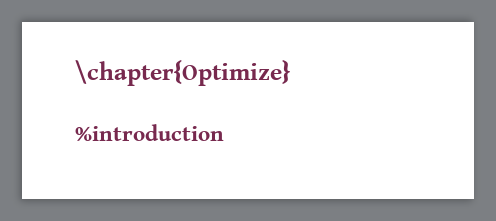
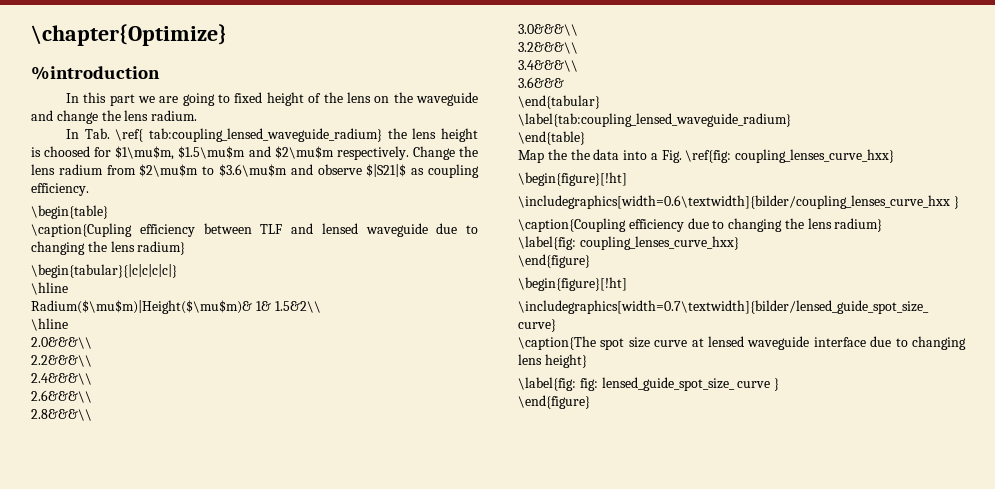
(224, 132) none -> [65,92,478,106] [31,110,198,124] [65,128,479,142] [31,146,478,160] [31,164,480,178] [31,183,89,196] [31,205,108,219] [31,223,478,237] [31,241,186,255] [31,264,177,278] [31,282,68,295] [31,300,321,314] [31,318,68,331] [31,337,92,349] [31,355,92,367] [31,373,92,385] [31,390,92,403] [31,409,92,421] [518,24,578,36] [518,42,578,54] [518,60,578,72] [518,77,564,88] [518,95,600,109] [518,113,791,127] [518,131,585,145] [518,149,895,163] [518,172,627,186] [518,195,959,209] [518,218,883,232] [518,236,739,250] [518,254,590,268] [518,277,627,291] [518,300,929,314] [518,319,556,332] [518,336,966,350] [518,354,587,368] [518,377,780,391] [518,395,590,409] // In this part we are going to fixed height of the lens on the waveguide and change the lens radium. // In Tab. \ref{ tab:coupling_lensed_waveguide_radium} the lens height is choosed for $1\mu$m, $1.5\mu$m and $2\mu$m respectively. Change the lens radium from $2\mu$m to $3.6\mu$m and observe $|S21|$ as coupling efficiency. // \begin{table} // \caption{Cupling efficiency between TLF and lensed waveguide due to changing the lens radium} // \begin{tabular}{|c|c|c|c|} // \hline // Radium($\mu$m)|Height($\mu$m)& 1& 1.5&2\\ // \hline // 2.0&&&\\ // 2.2&&&\\ // 2.4&&&\\ // 2.6&&&\\ // 2.8&&&\\ // 3.0&&&\\ // 3.2&&&\\ // 3.4&&&\\ // 3.6&&& // \end{tabular} // \label{tab:coupling_lensed_waveguide_radium} // \end{table} // Map the the data into a Fig. \ref{fig: coupling_lenses_curve_hxx} // \begin{figure}[!ht] // \includegraphics[width=0.6\textwidth]{bilder/coupling_lenses_curve_hxx } // \caption{Coupling efficiency due to changing the lens radium} // \label{fig: coupling_lenses_curve_hxx} // \end{figure} // \begin{figure}[!ht] // \includegraphics[width=0.7\textwidth]{bilder/lensed_guide_spot_size_ curve} // \caption{The spot size curve at lensed waveguide interface due to changing lens height} // \label{fig: fig: lensed_guide_spot_size_ curve } // \end{figure}

